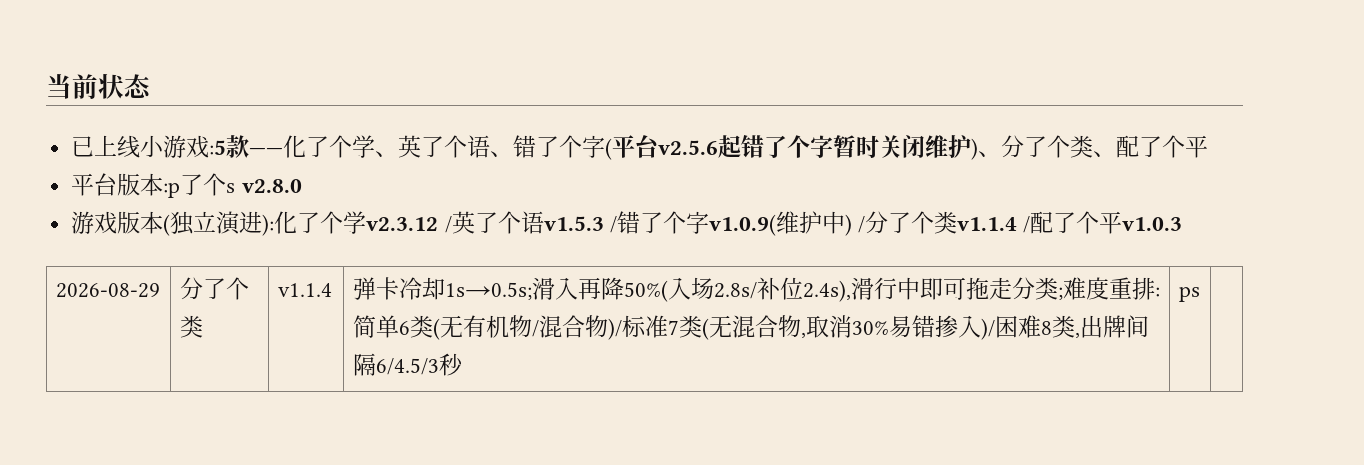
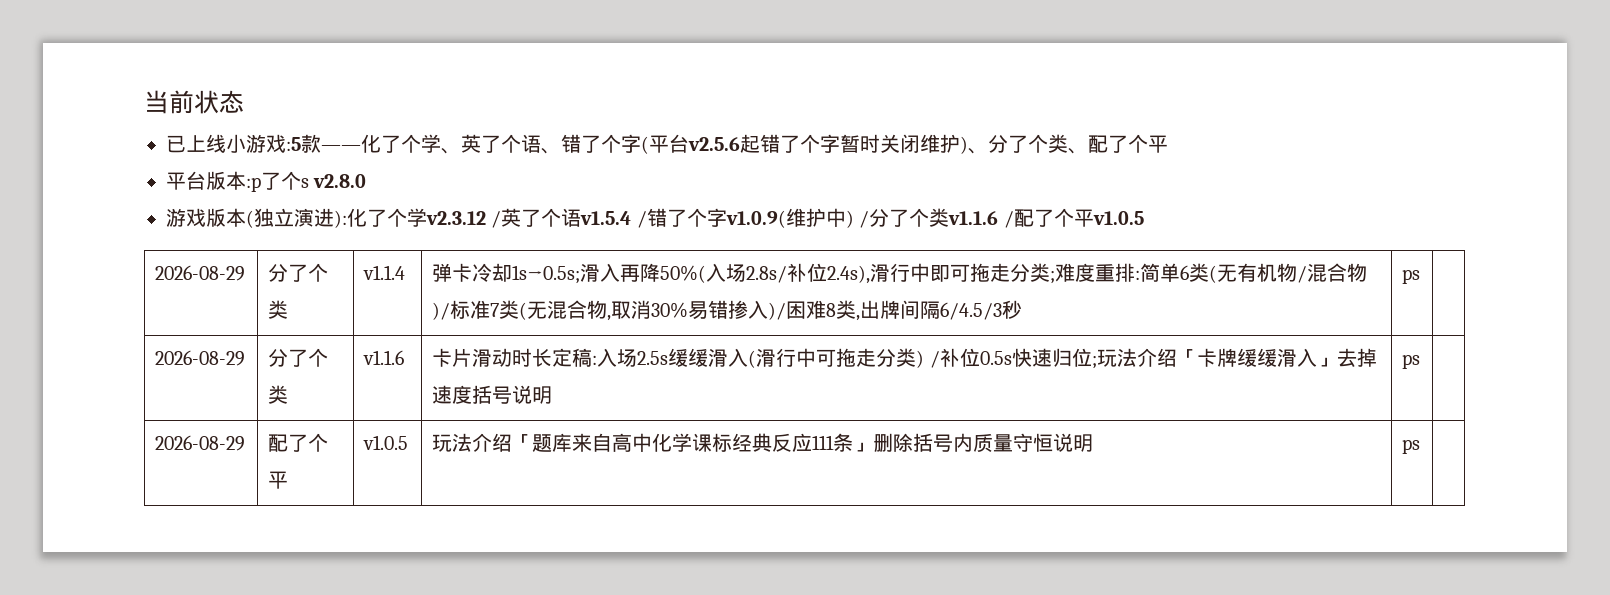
[543,216,604,231] v1.5.3 -> [580,211,632,225] v1.5.4
[956,217,1017,231] v1.1.4 -> [948,211,999,225] v1.1.6
[1122,217,1183,231] v1.0.3 -> [1092,211,1144,225] v1.0.5
(1200, 294) none -> [155,350,246,366] [268,348,329,367] [268,385,289,404] [363,350,405,365] [432,348,1377,369] [432,385,553,404] [1402,354,1421,369] [155,435,246,451] [268,433,329,452] [268,471,289,489] [363,435,409,450] [432,433,1094,452] [1402,439,1421,454] // 2026-08-29 | 分了个类 | v1.1.6 | 卡片滑动时长定稿:入场2.5s缓缓滑入(滑行中可拖走分类) /补位0.5s快速归位;玩法介绍「卡牌缓缓滑入」去掉速度括号说明 | ps | // 2026-08-29 | 配了个平 | v1.0.5 | 玩法介绍「题库来自高中化学课标经典反应111条」删除括号内质量守恒说明 | ps |

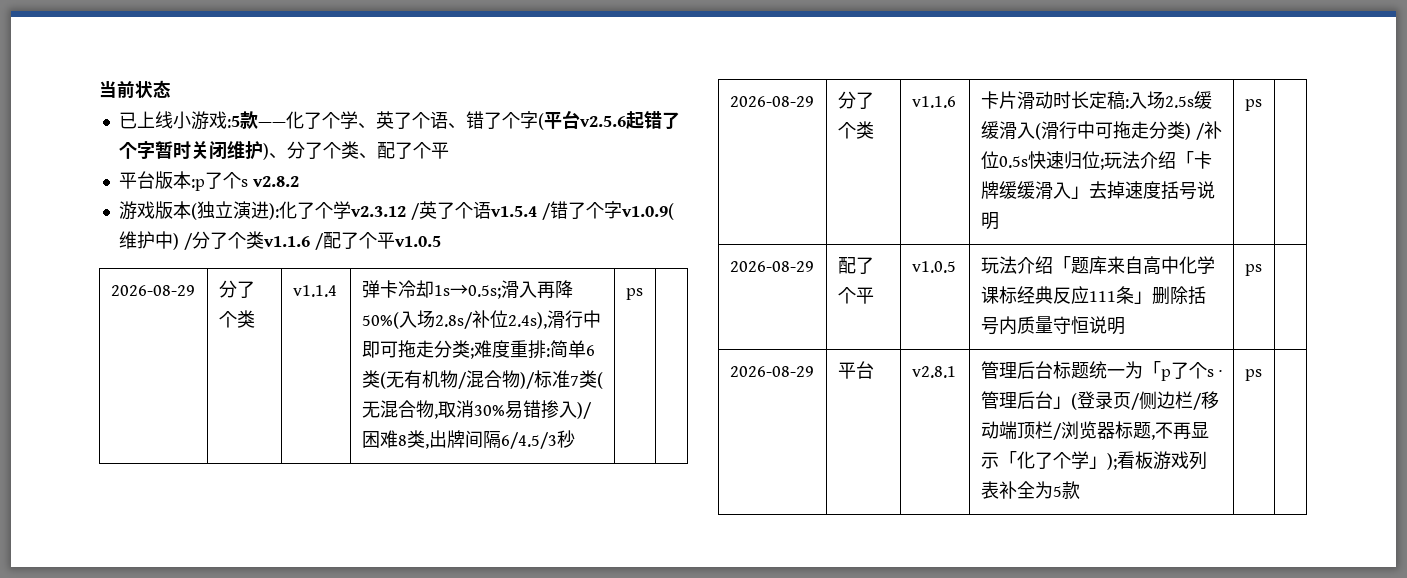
[313,174,367,188] v2.8.0 -> [252,176,299,187] v2.8.2
(1421, 446) none -> [729,366,814,377] [837,361,874,379] [911,366,956,378] [980,361,1222,381] [980,391,1219,410] [980,421,1209,440] [980,451,1207,470] [980,481,1080,499] [1244,369,1262,381] // 2026-08-29 | 平台 | v2.8.1 | 管理后台标题统一为「p了个s ·管理后台」(登录页/侧边栏/移动端顶栏/浏览器标题,不再显示「化了个学」);看板游戏列表补全为5款 | ps |

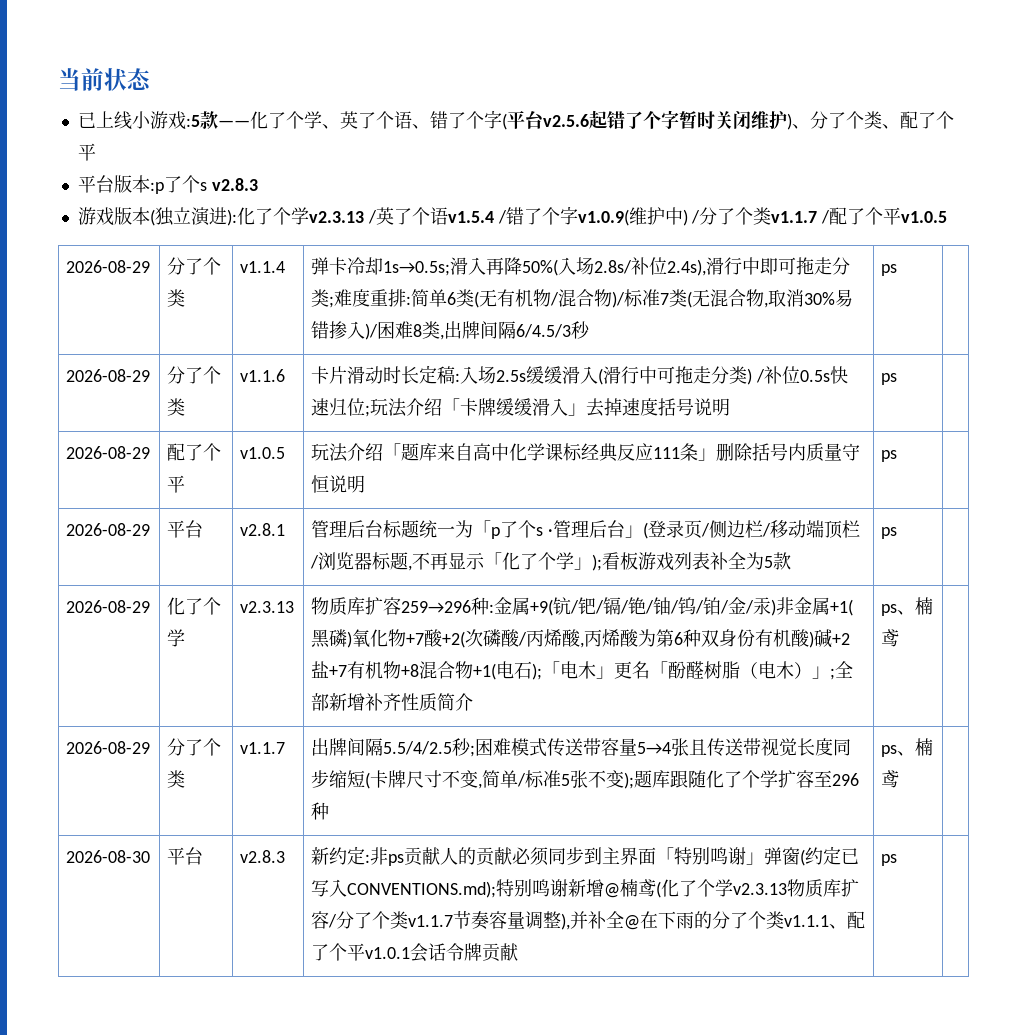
[252,176,299,187] v2.8.2 -> [211,178,258,191] v2.8.3
[350,206,406,217] v2.3.12 -> [308,211,364,223] v2.3.13
[263,236,310,247] v1.1.6 -> [771,211,818,223] v1.1.7
(1262, 375) none -> [66,600,151,613] [167,597,222,615] [167,629,186,647] [240,601,295,613] [311,597,854,616] [311,629,851,648] [311,661,854,680] [311,693,474,712] [881,597,934,616] [881,629,900,647] [66,741,151,754] [167,738,222,756] [167,770,186,788] [240,742,286,754] [311,738,852,757] [311,770,860,789] [311,802,330,820] [881,738,934,757] [881,770,900,788] [66,850,151,863] [167,847,204,865] [240,850,286,863] [311,846,860,866] [311,879,860,898] [311,911,866,930] [311,943,519,962] [881,854,898,866] // 2026-08-29 | 化了个学 | v2.3.13 | 物质库扩容259→296种:金属+9(钪/钯/镉/铯/铀/钨/铂/金/汞)非金属+1(黑磷)氧化物+7酸+2(次磷酸/丙烯酸,丙烯酸为第6种双身份有机酸)碱+2盐+7有机物+8混合物+1(电石);「电木」更名「酚醛树脂（电木）」;全部新增补齐性质简介 | ps、楠鸢 | // 2026-08-29 | 分了个类 | v1.1.7 | 出牌间隔5.5/4/2.5秒;困难模式传送带容量5→4张且传送带视觉长度同步缩短(卡牌尺寸不变,简单/标准5张不变);题库跟随化了个学扩容至296种 | ps、楠鸢 | // 2026-08-30 | 平台 | v2.8.3 | 新约定:非ps贡献人的贡献必须同步到主界面「特别鸣谢」弹窗(约定已写入CONVENTIONS.md);特别鸣谢新增@楠鸢(化了个学v2.3.13物质库扩容/分了个类v1.1.7节奏容量调整),并补全@在下雨的分了个类v1.1.1、配了个平v1.0.1会话令牌贡献 | ps |

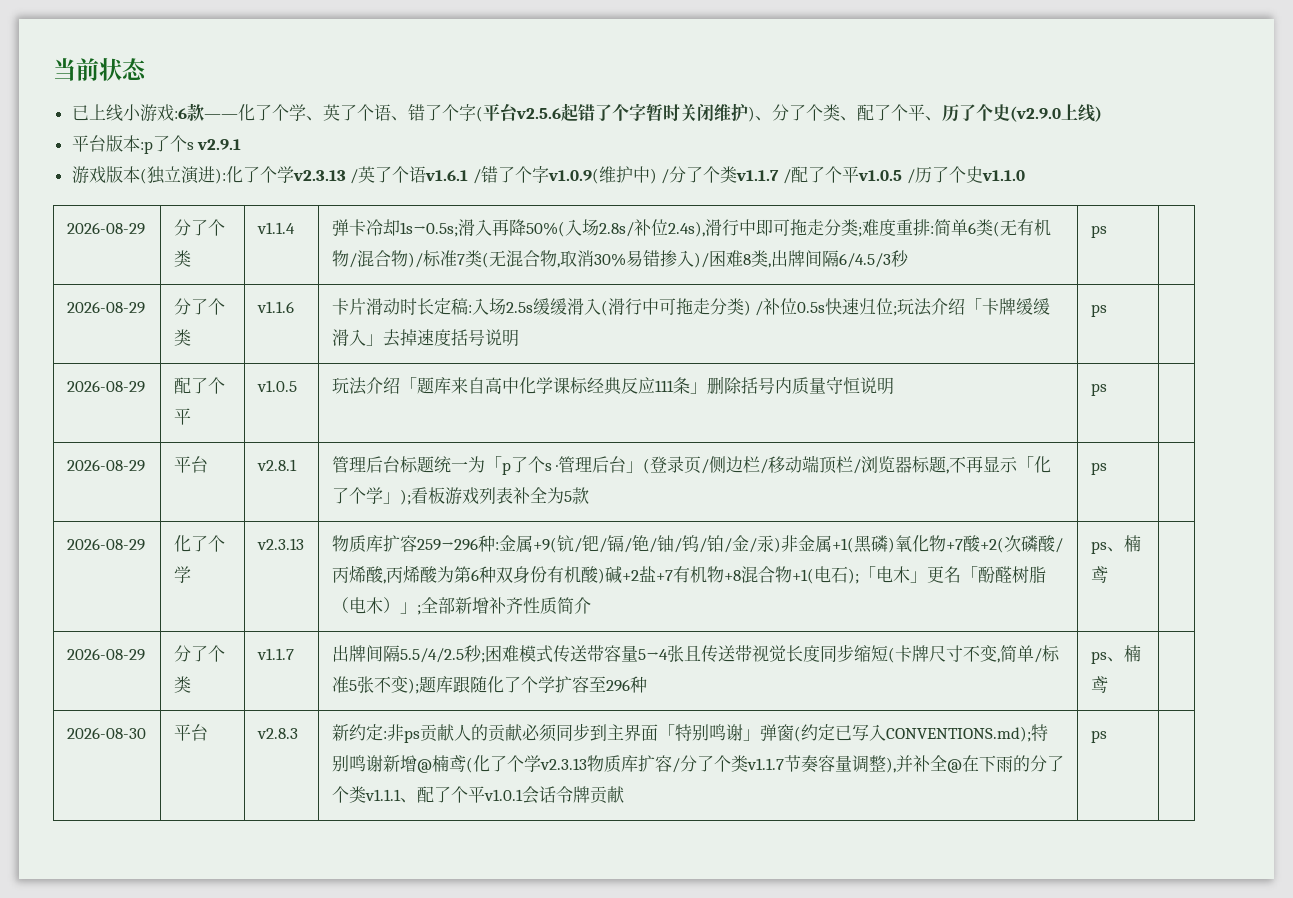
[185,115,200,127] :5 -> [173,108,187,119] :6
(96, 152) none -> [924,104,1102,122] 、历了个史(v2.9.0上线)
[211,178,258,191] v2.8.3 -> [197,139,242,150] v2.9.1
[447,211,494,223] v1.5.4 -> [425,170,469,181] v1.6.1
(948, 217) none -> [906,166,1025,184] /历了个史v1.1.0

